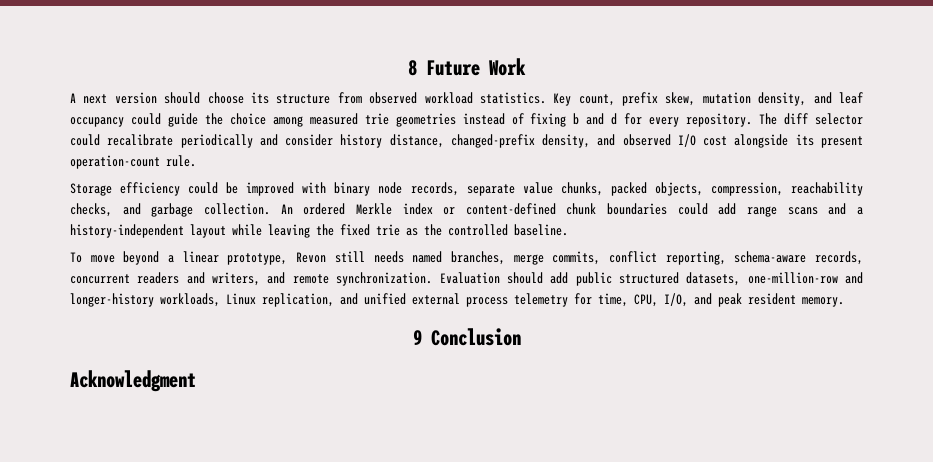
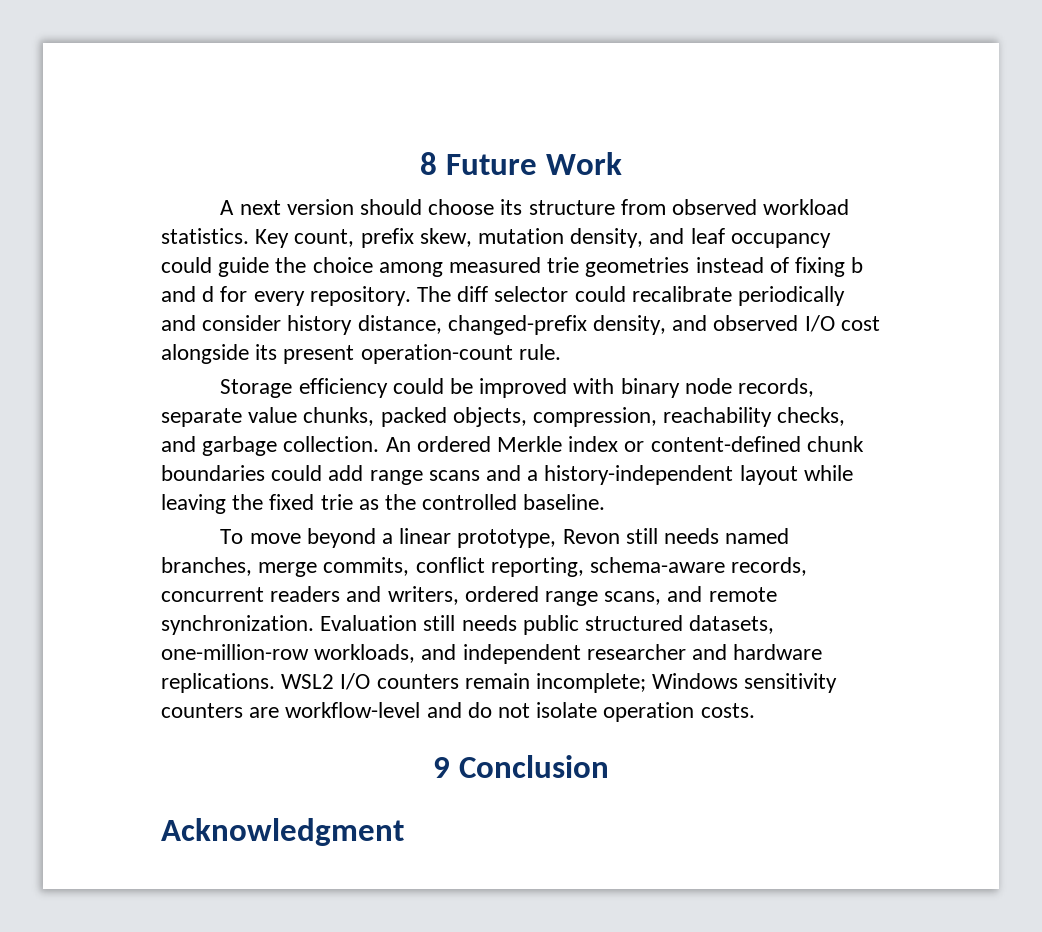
(261, 279) none -> [464,586,662,606] ordered range scans,
[506,272,569,284] should add -> [423,615,517,631] still needs
[845,272,863,284] [70,293,844,307] and longer-history workloads, Linux replication, and unified external process telemetry for time, CPU, I/O, and peak resident memory. -> [314,644,823,664] [161,673,838,693] [161,702,755,722] workloads, and independent researcher and hardware replications. WSL2 I/O counters remain incomplete; Windows sensitivity counters are workflow-level and do not isolate operation costs.

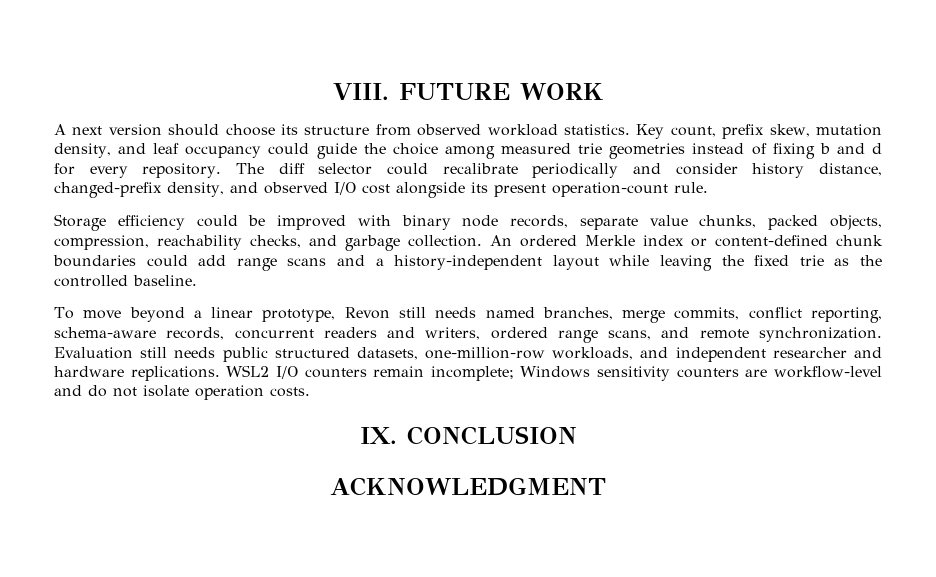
[420,152,622,175] 8 Future Work -> [332,83,604,100] VIII. FUTURE WORK
[433,755,609,778] [161,818,404,846] 9 Conclusion // Acknowledgment -> [359,426,577,445] [330,477,606,496] IX. CONCLUSION // ACKNOWLEDGMENT

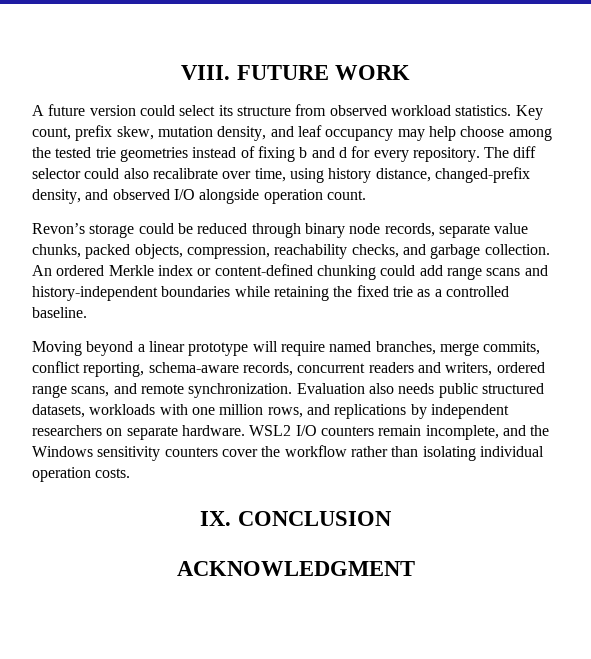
[72,124,275,136] next version should choose -> [48,104,216,116] future version could select
[268,143,572,159] could guide the choice among measured -> [397,126,552,141] [32,147,92,158] may help choose among the tested
[442,163,738,178] recalibrate periodically and consider -> [123,168,324,183] also recalibrate over time, using
[361,182,708,198] [54,214,391,231] cost alongside its present operation-count rule. // Storage efficiency could be improved with -> [199,189,366,204] [32,223,301,238] alongside operation count. // Revon’s storage could be reduced through
[836,235,883,246] [53,255,136,267] chunk boundaries -> [316,265,376,280] chunking
[375,255,713,271] a history-independent layout while leaving -> [32,286,329,301] history-independent boundaries while retaining
[860,255,883,266] the -> [434,289,442,297] a
[54,307,122,319] To move -> [32,341,82,356] Moving
[262,307,477,322] prototype, Revon still needs -> [188,341,325,356] prototype will require
[140,347,168,358] still -> [368,383,394,394] also
[425,347,882,362] [54,365,882,381] [54,385,189,397] one-million-row workloads, and independent researcher and hardware replications. WSL2 I/O counters remain incomplete; Windows sensitivity counters are workflow-level and do not isolate -> [89,404,509,419] [32,425,550,440] [32,445,544,461] workloads with one million rows, and replications by independent researchers on separate hardware. WSL2 I/O counters remain incomplete, and the Windows sensitivity counters cover the workflow rather than isolating individual

